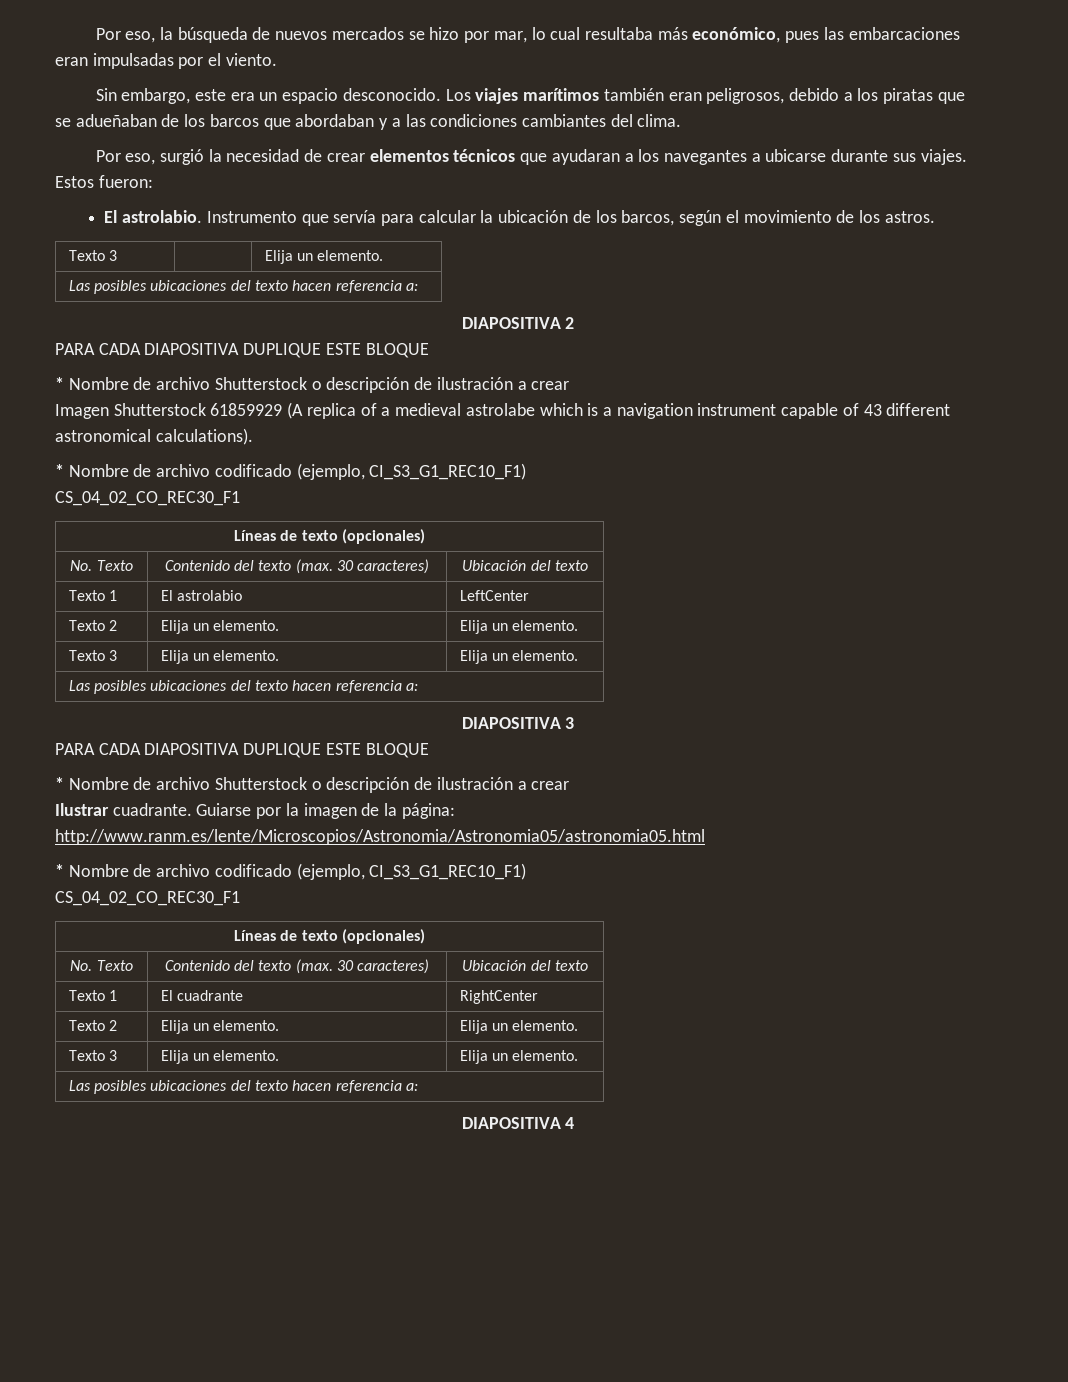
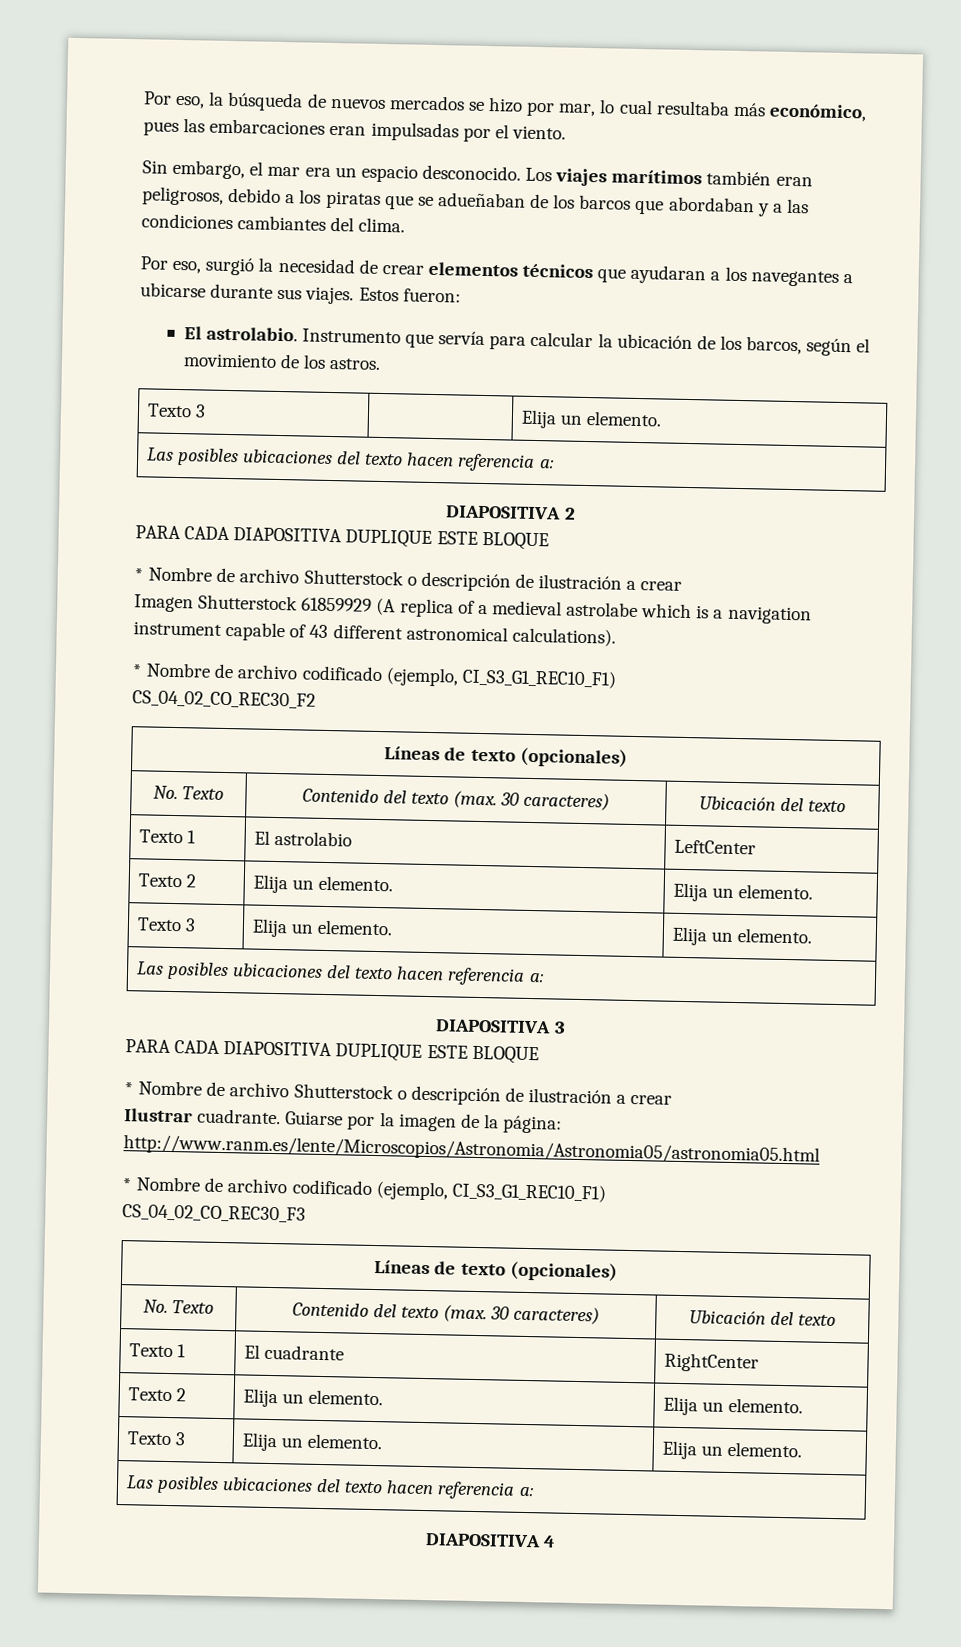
[194,89,226,101] este -> [249,161,301,177] el mar
[55,491,240,506] CS_04_02_CO_REC30_F1 -> [132,690,316,709] CS_04_02_CO_REC30_F2
[55,891,240,906] CS_04_02_CO_REC30_F1 -> [122,1204,306,1223] CS_04_02_CO_REC30_F3

